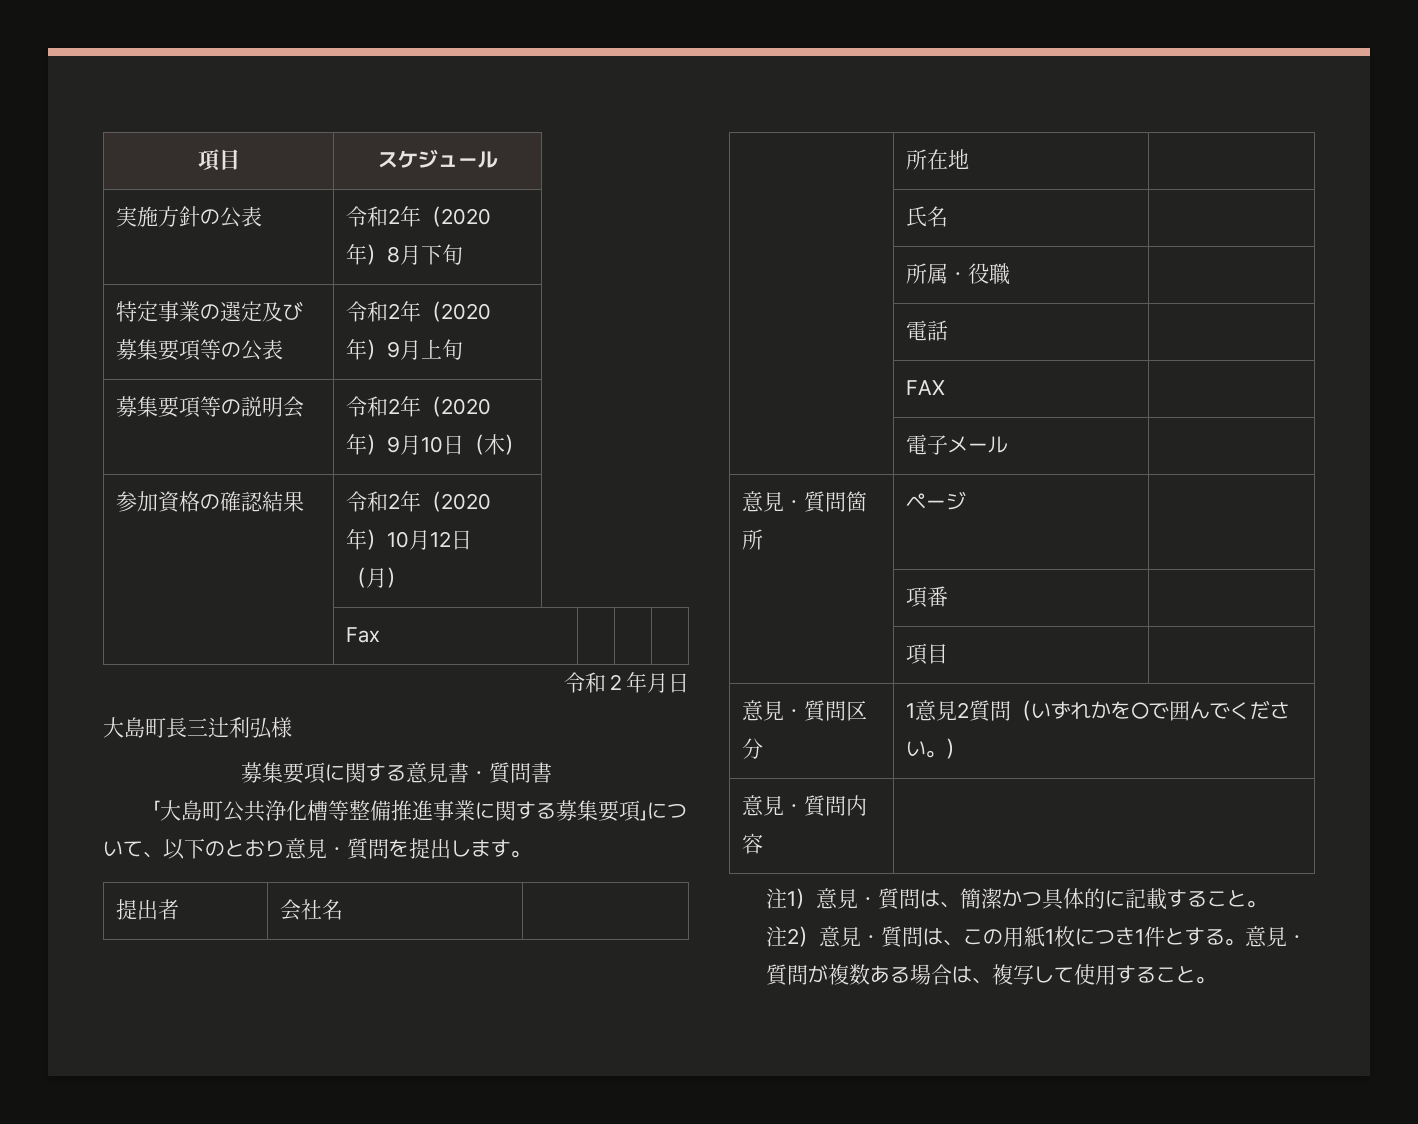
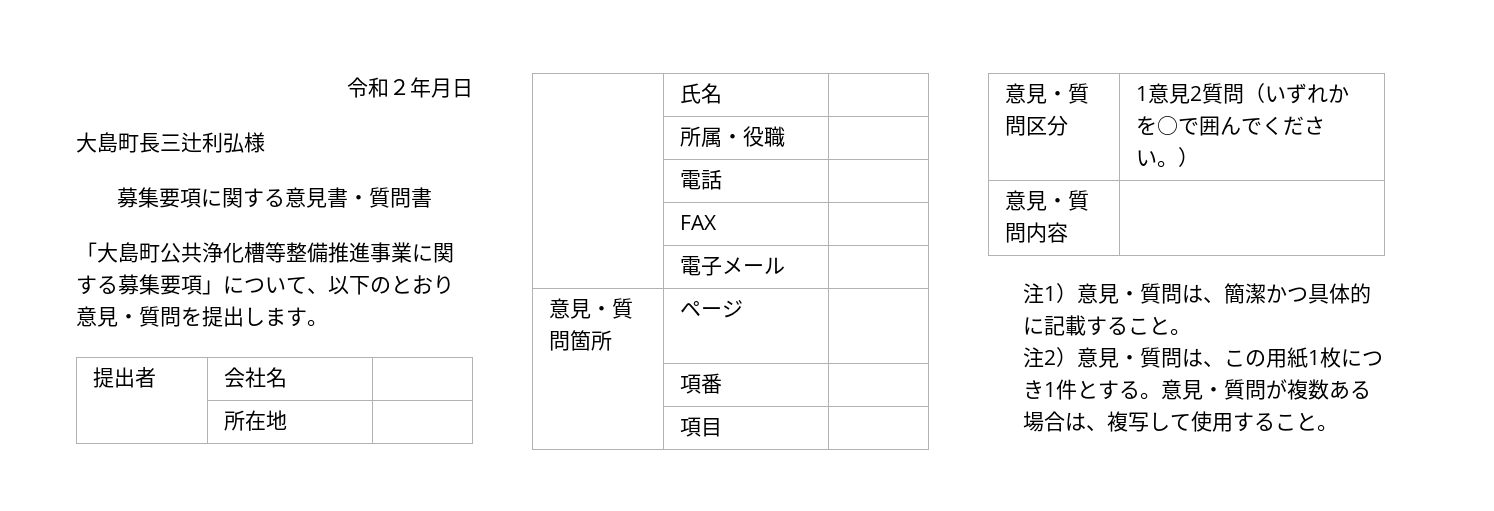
[197,149,240,171] [377,149,498,168] [116,206,263,228] [346,206,492,227] [346,244,464,265] [116,301,304,322] [116,339,284,361] [346,301,492,322] [346,339,464,360] [116,396,305,418] [346,396,492,417] [346,434,526,455] [116,491,305,513] [346,491,492,512] [346,529,473,550] [346,567,408,588] [346,627,381,643] 項目 | スケジュール // 実施方針の公表 | 令和2年（2020年）8月下旬 // 特定事業の選定及び募集要項等の公表 | 令和2年（2020年）9月上旬 // 募集要項等の説明会 | 令和2年（2020年）9月10日（木） // 参加資格の確認結果 | 令和2年（2020年）10月12日（月） // | Fax | | | // -> (347, 87) none

